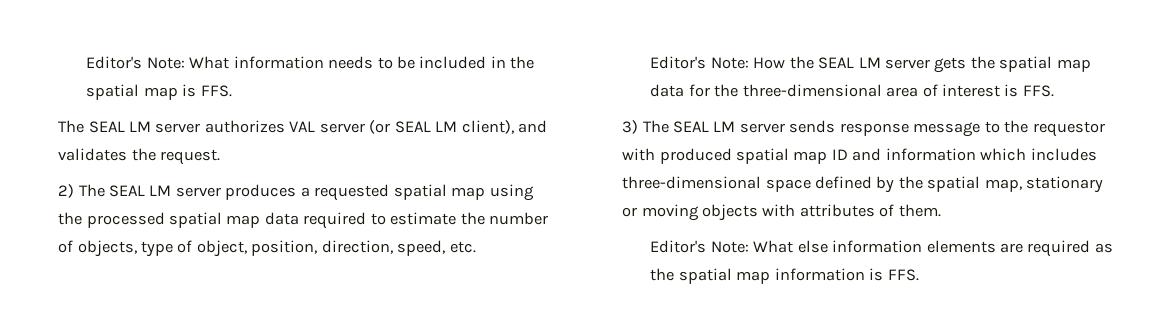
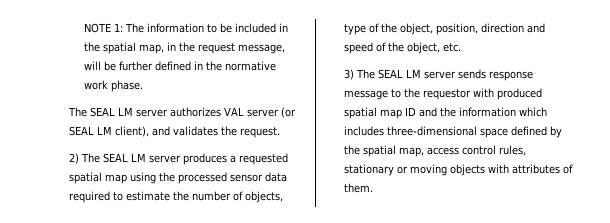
[86,56,374,69] Editor's Note: What information needs -> [84,23,205,33] NOTE 1: The information
[143,84,232,100] map is FFS. -> [139,42,286,54] [84,61,277,71] [84,80,144,92] map, in the request message, will be further defined in the normative work phase.
[169,212,261,228] spatial map -> [229,174,263,182] sensor
(193, 246) none -> [380,23,397,33] the
[321,240,476,256] [650,56,1091,73] [650,84,1054,97] direction, speed, etc. // Editor's Note: How the SEAL LM server gets the spatial map data for the three-dimensional area of interest is FFS. -> [480,23,545,33] [343,42,461,54] direction and speed of the object, etc.
(882, 154) none -> [439,107,456,117] the
(1022, 185) none -> [426,145,526,156] access control rules,
[650,240,1113,257] [650,268,919,284] // Editor's Note: What else information elements are required as the spatial map information is FFS. -> (373, 188) none

